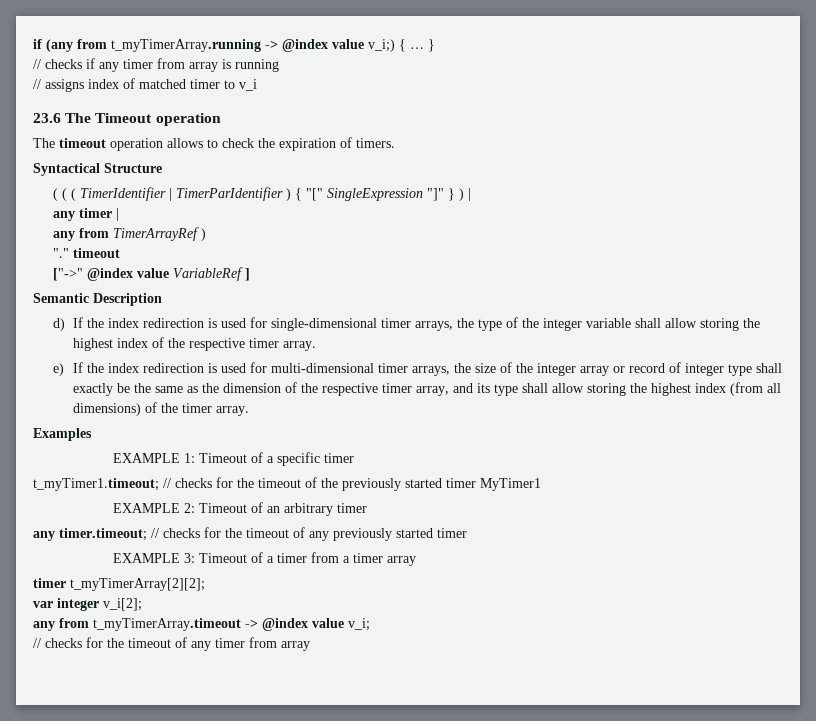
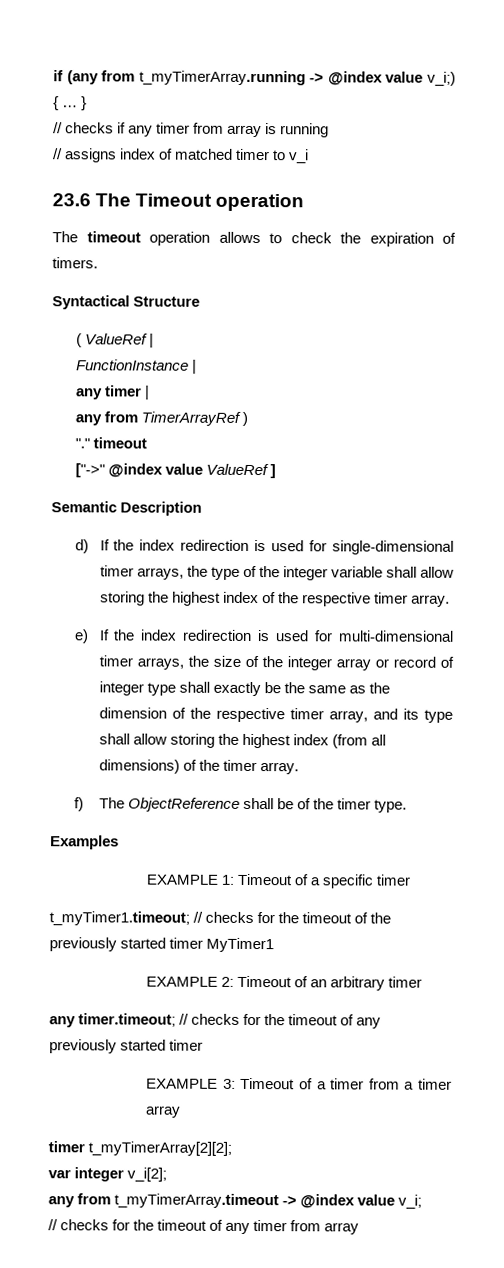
[62,187,465,201] ( ( TimerIdentifier | TimerParIdentifier ) { "[" SingleExpression "]" } ) -> [85,333,155,348] [76,359,190,371] ValueRef | // FunctionInstance
[173,267,244,281] VariableRef -> [206,463,270,476] ValueRef
(250, 411) none -> [74,797,407,813] // f) The ObjectReference shall be of the timer type.

